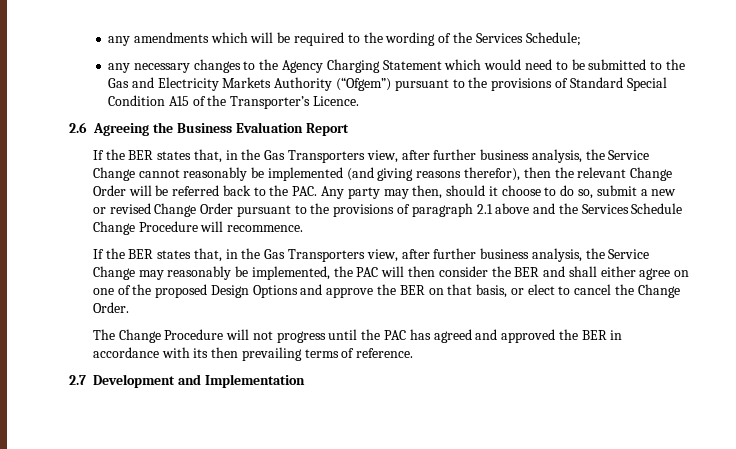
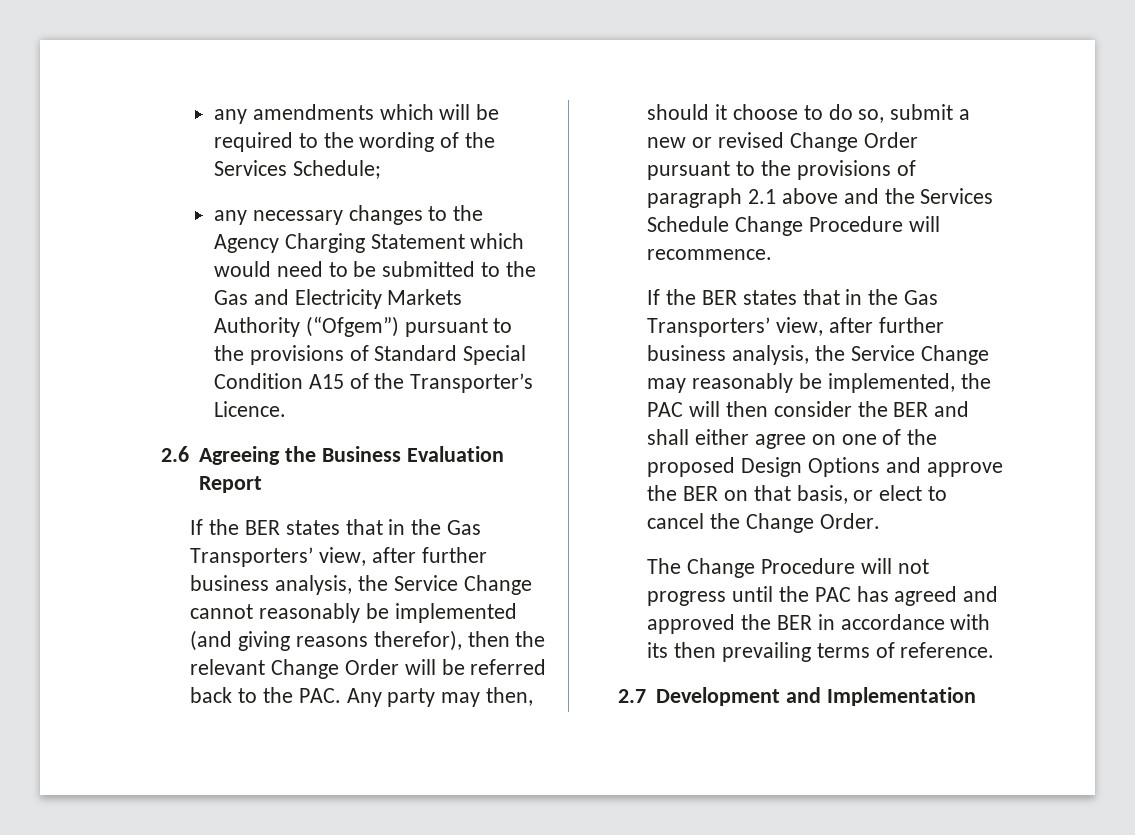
[193,149,365,163] that, in the Gas Transporters -> [345,519,482,535] [190,547,314,567] that in the Gas Transporters’
[193,248,365,262] that, in the Gas Transporters -> [802,289,939,305] [647,317,771,337] that in the Gas Transporters’

